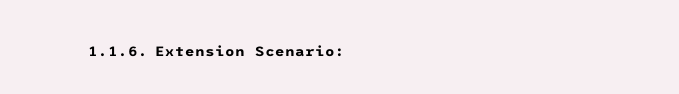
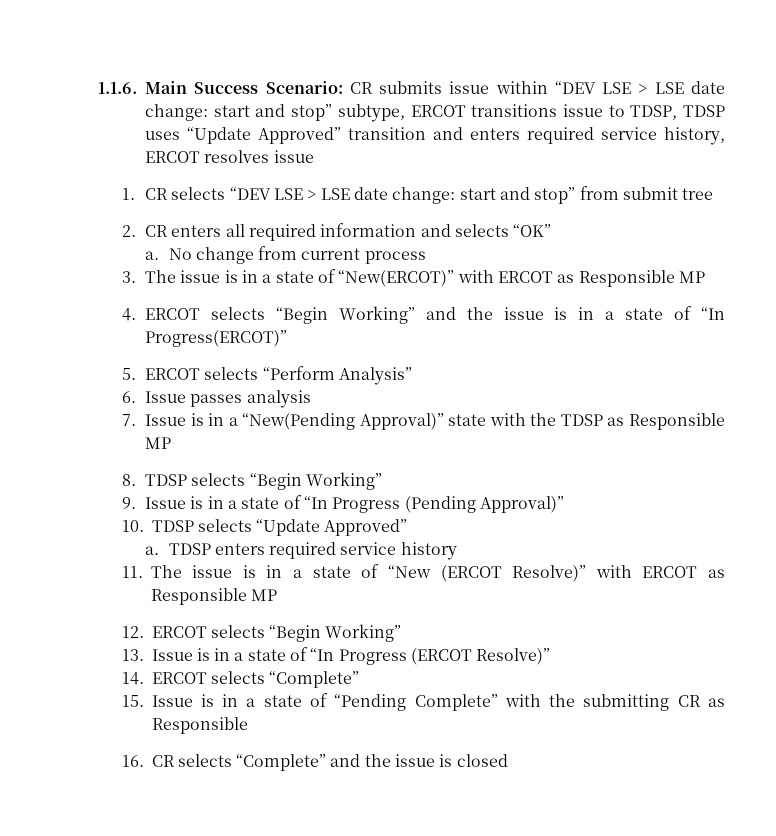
[154,45,345,57] Extension Scenario: -> [145,81,726,94] [145,104,725,122] [145,127,726,145] [145,150,314,163] [121,186,714,204] [121,223,552,241] [145,246,426,264] [121,269,705,287] [121,306,726,324] [145,330,288,347] [121,366,412,385] [121,390,311,408] [121,413,725,430] [145,437,172,449] [121,472,382,490] [121,495,564,513] [121,519,408,536] [145,542,457,560] [121,564,726,582] [150,588,277,605] [121,624,402,642] [121,647,551,665] [121,671,360,688] [121,693,725,711] [151,717,248,734] [121,754,508,771] Main Success Scenario: CR submits issue within “DEV LSE > LSE date change: start and stop” subtype, ERCOT transitions issue to TDSP, TDSP uses “Update Approved” transition and enters required service history, ERCOT resolves issue // 1. CR selects “DEV LSE > LSE date change: start and stop” from submit tree // 2. CR enters all required information and selects “OK” // a. No change from current process // 3. The issue is in a state of “New(ERCOT)” with ERCOT as Responsible MP // 4. ERCOT selects “Begin Working” and the issue is in a state of “In Progress(ERCOT)” // 5. ERCOT selects “Perform Analysis” // 6. Issue passes analysis // 7. Issue is in a “New(Pending Approval)” state with the TDSP as Responsible MP // 8. TDSP selects “Begin Working” // 9. Issue is in a state of “In Progress (Pending Approval)” // 10. TDSP selects “Update Approved” // a. TDSP enters required service history // 11. The issue is in a state of “New (ERCOT Resolve)” with ERCOT as Responsible MP // 12. ERCOT selects “Begin Working” // 13. Issue is in a state of “In Progress (ERCOT Resolve)” // 14. ERCOT selects “Complete” // 15. Issue is in a state of “Pending Complete” with the submitting CR as Responsible // 16. CR selects “Complete” and the issue is closed

